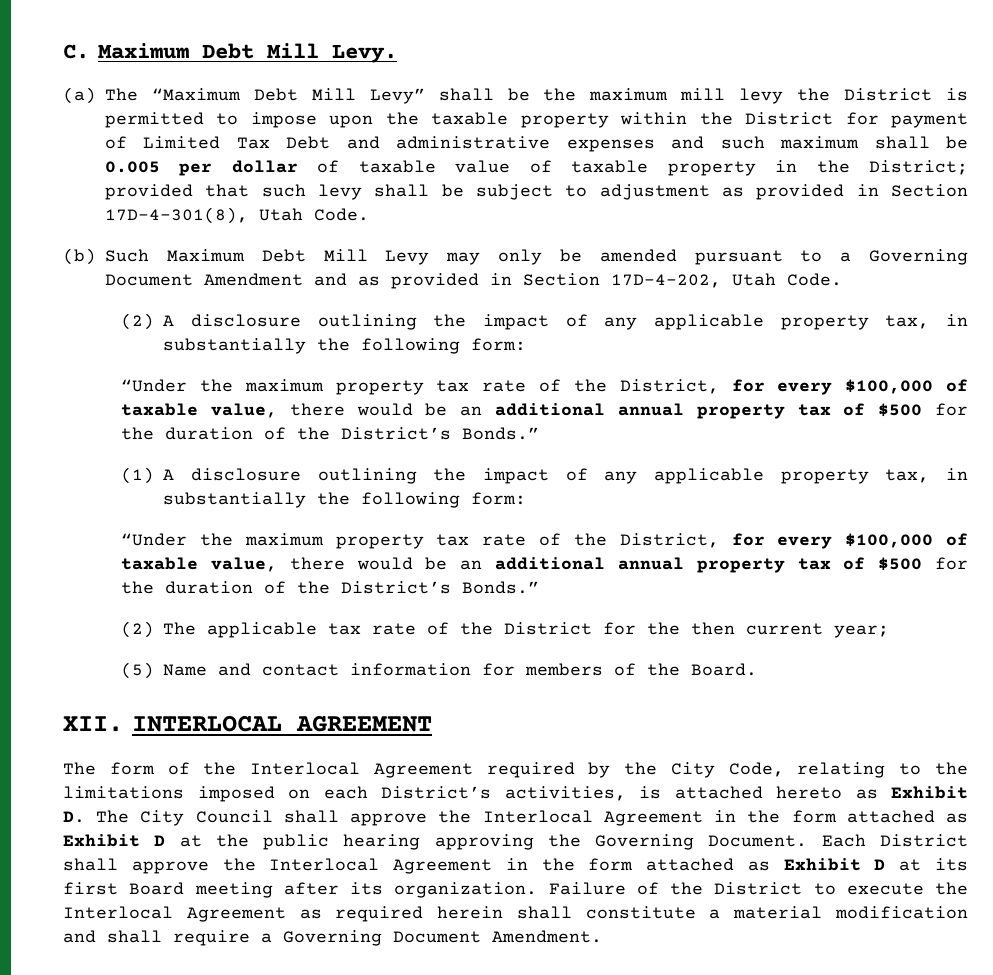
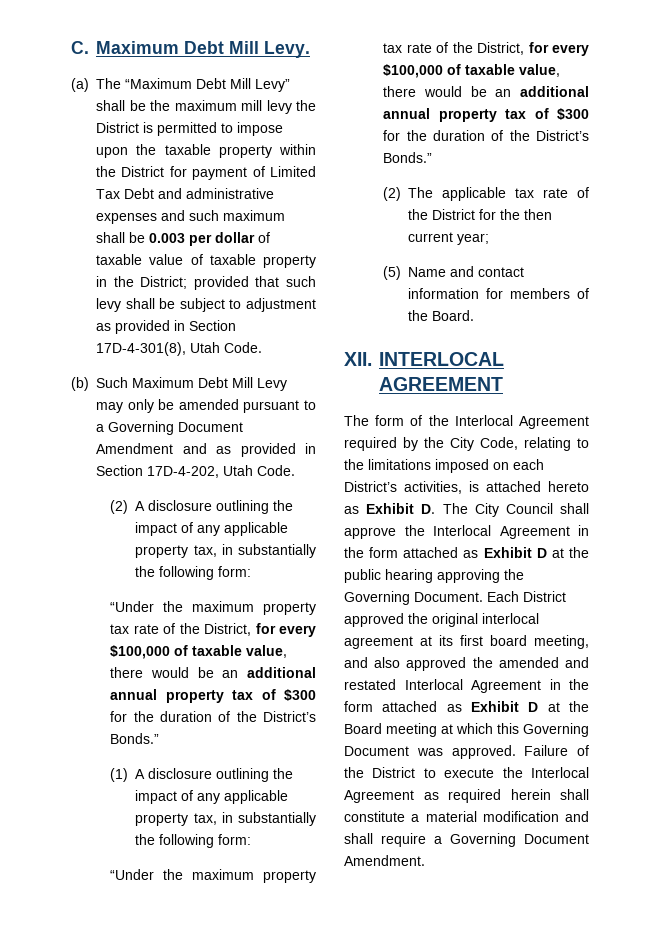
[105,161,160,173] 0.005 -> [149,233,185,243] 0.003
[878,403,923,417] $500 -> [284,689,316,701] $300
[878,557,923,571] $500 -> [557,108,589,120] $300
[63,858,256,874] shall approve the -> [344,613,539,627] [344,635,589,649] [344,657,589,671] [344,679,396,690] approved the original interlocal agreement at its first board meeting, and also approved the amended and restated
[934,858,968,871] [63,882,538,898] its first Board meeting after its organization. -> [569,701,589,712] [344,723,589,737] [344,745,516,759] the Board meeting at which this Governing Document was approved.

